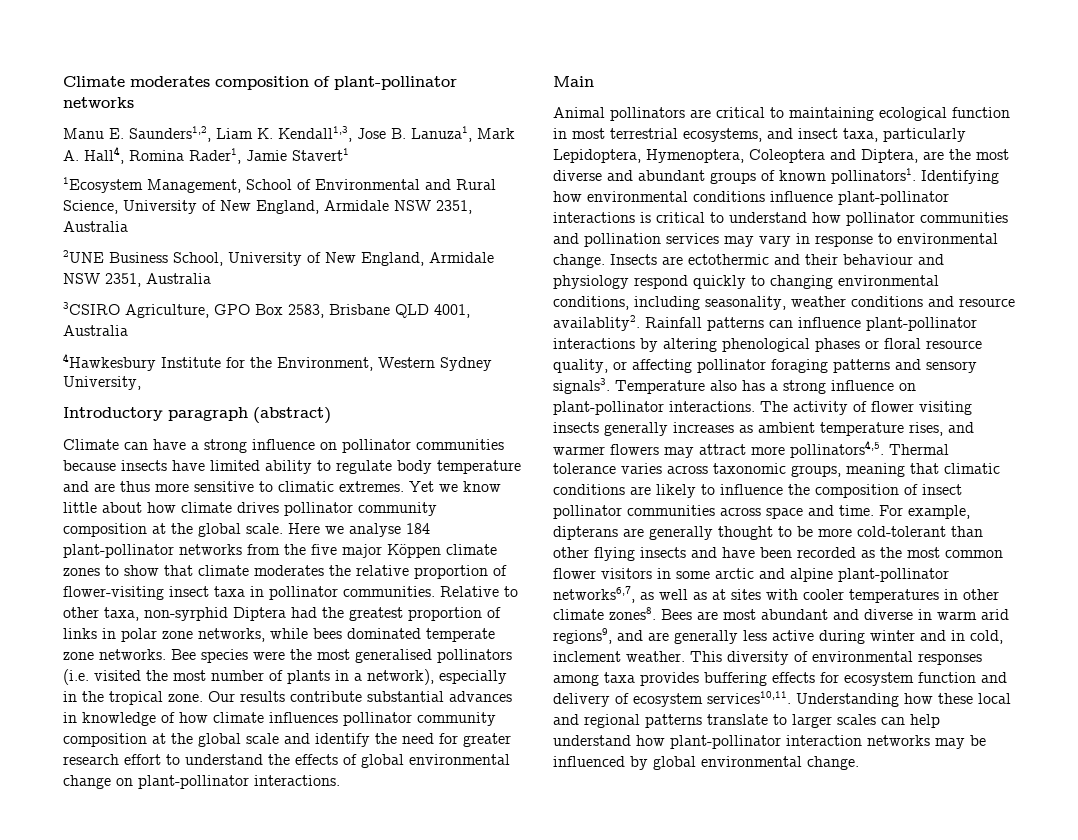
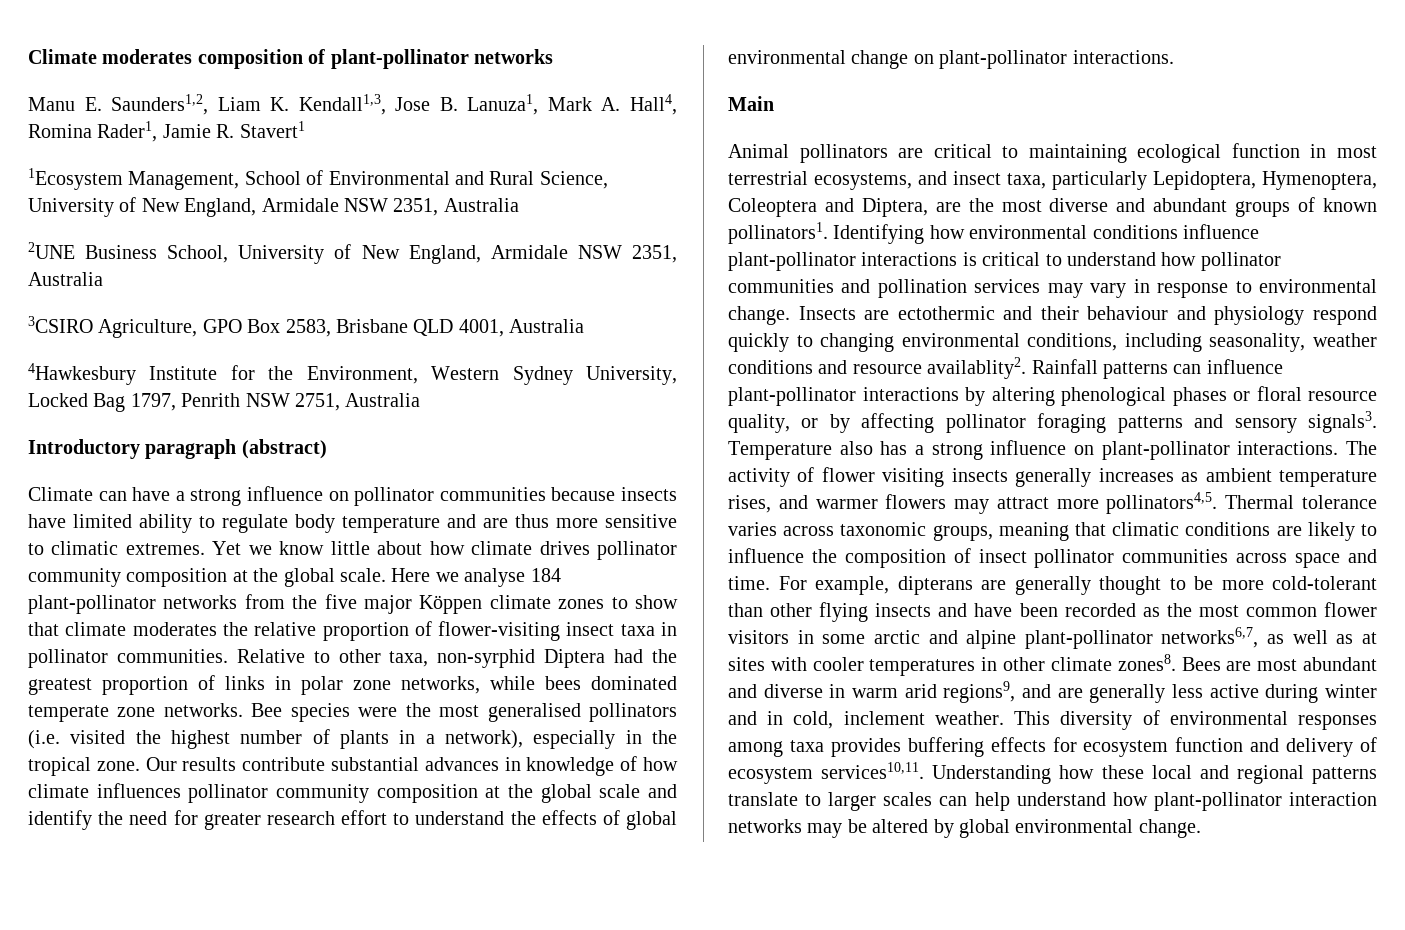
(287, 155) none -> [216,124,235,138] R.
(141, 383) none -> [28,393,421,412] Locked Bag 1797, Penrith NSW 2751, Australia
[173,670,206,681] most -> [171,730,230,749] highest
(627, 365) none -> [829,414,850,433] by
[553,756,625,767] influenced -> [872,819,929,833] altered

